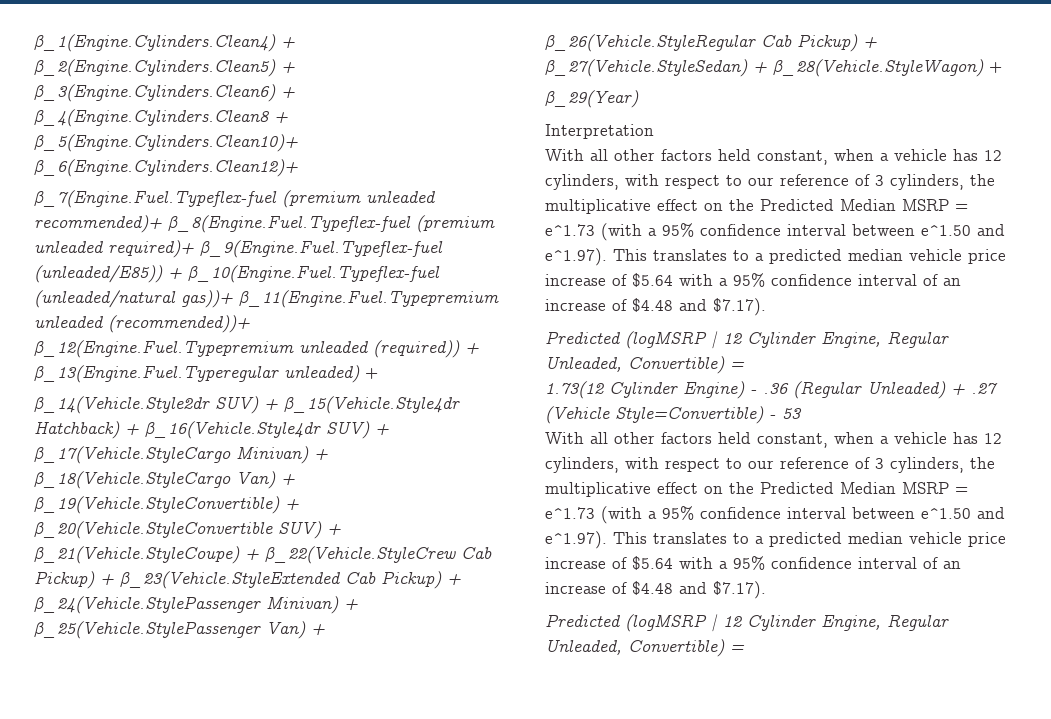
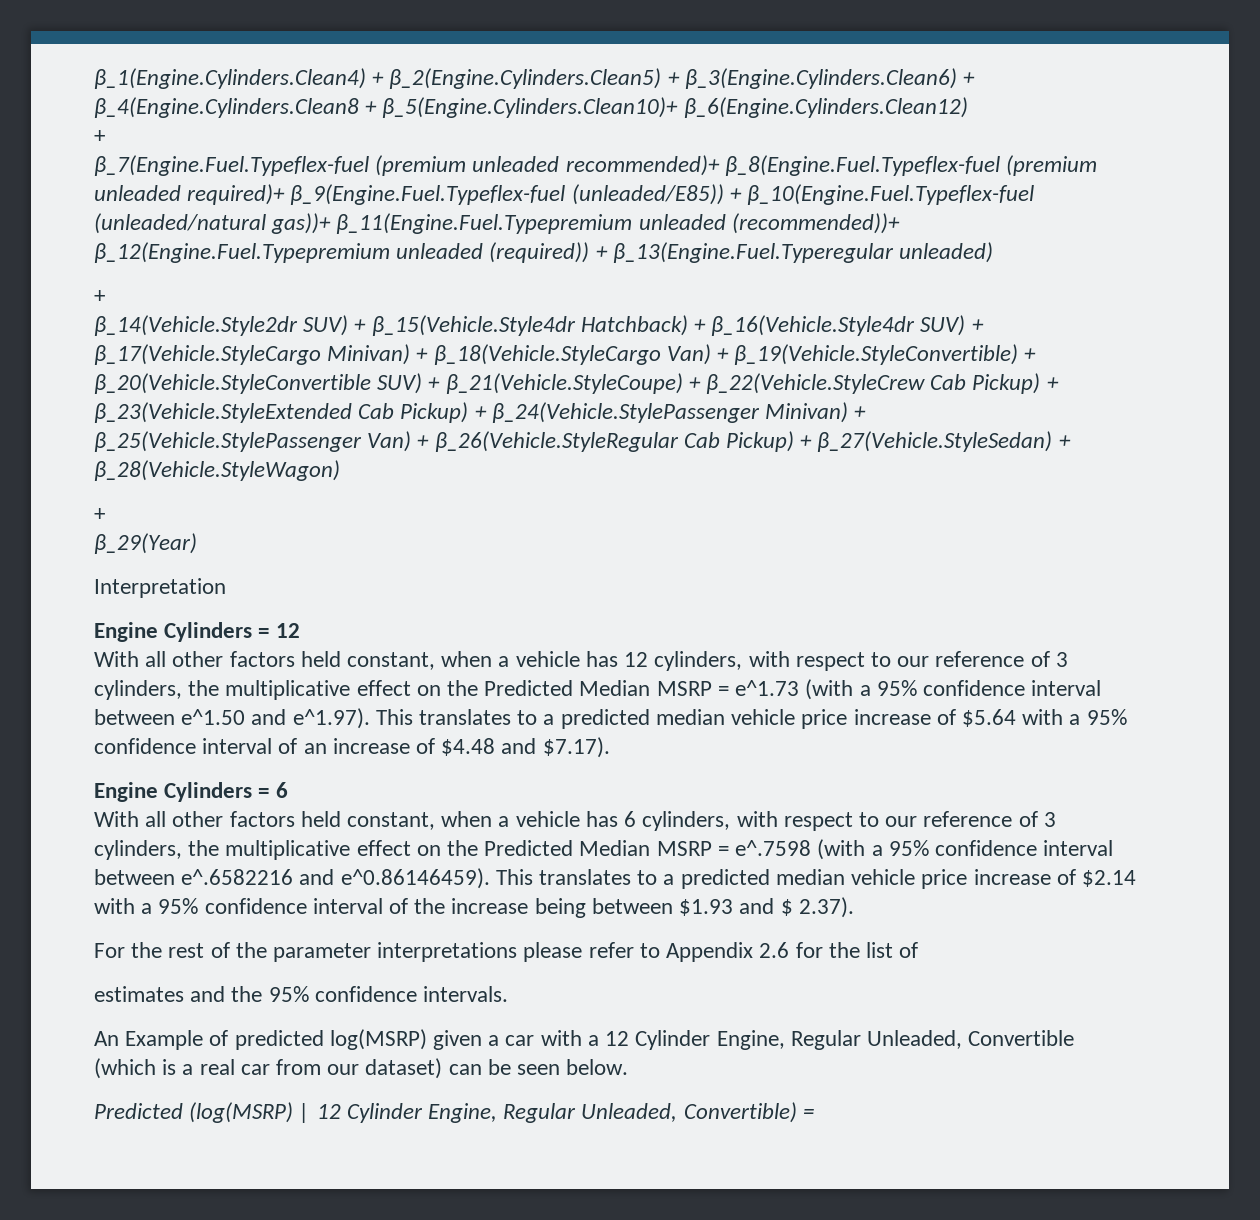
[34,159,298,177] β_6(Engine.Cylinders.Clean12)+ -> [683,97,968,118] [94,130,105,143] β_6(Engine.Cylinders.Clean12) // +
(360, 374) none -> (994, 252) //
(984, 68) none -> (340, 470) //
(654, 131) none -> [94,622,300,642] // Engine Cylinders = 12
[545,331,949,349] [545,356,745,374] [545,381,998,399] [545,406,802,424] Predicted (logMSRP | 12 Cylinder Engine, Regular Unleaded, Convertible) = // 1.73(12 Cylinder Engine) - .36 (Regular Unleaded) + .27 (Vehicle Style=Convertible) - 53 -> [94,782,288,802] Engine Cylinders = 6
[984,433,1002,444] 12 -> [624,811,637,827] 6
[545,506,1005,524] [545,531,607,549] e^1.73 (with a 95% confidence interval between e^1.50 and e^1.97). -> [735,839,1114,860] [94,868,490,889] e^.7598 (with a 95% confidence interval between e^.6582216 and e^0.86146459).
[632,556,961,570] [545,581,766,599] [545,614,707,632] $5.64 with a 95% confidence interval of an increase of $4.48 and $7.17). // Predicted (logMSRP -> [1081,870,1136,887] [94,897,854,918] [94,942,919,962] [94,986,509,1002] [94,1029,1075,1050] [94,1058,629,1079] [94,1102,294,1123] $2.14 with a 95% confidence interval of the increase being between $1.93 and $ 2.37). // For the rest of the parameter interpretations please refer to Appendix 2.6 for the list of // estimates and the 95% confidence intervals. // An Example of predicted log(MSRP) given a car with a 12 Cylinder Engine, Regular Unleaded, Convertible (which is a real car from our dataset) can be seen below. // Predicted (log(MSRP)

